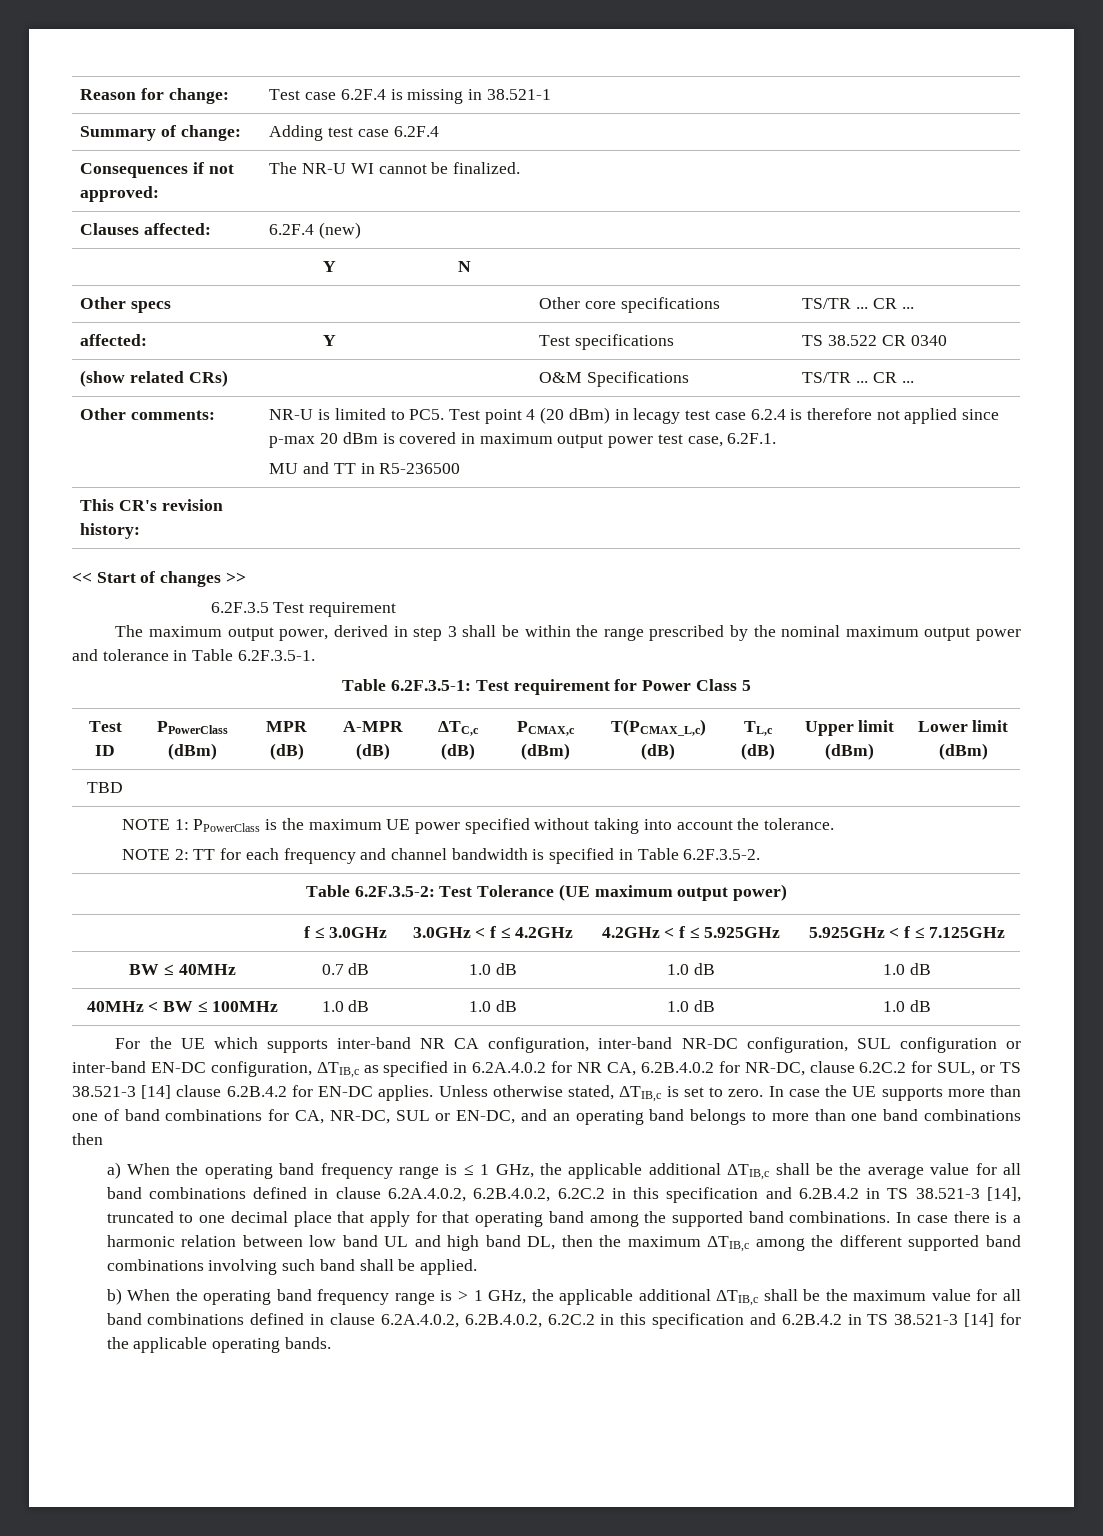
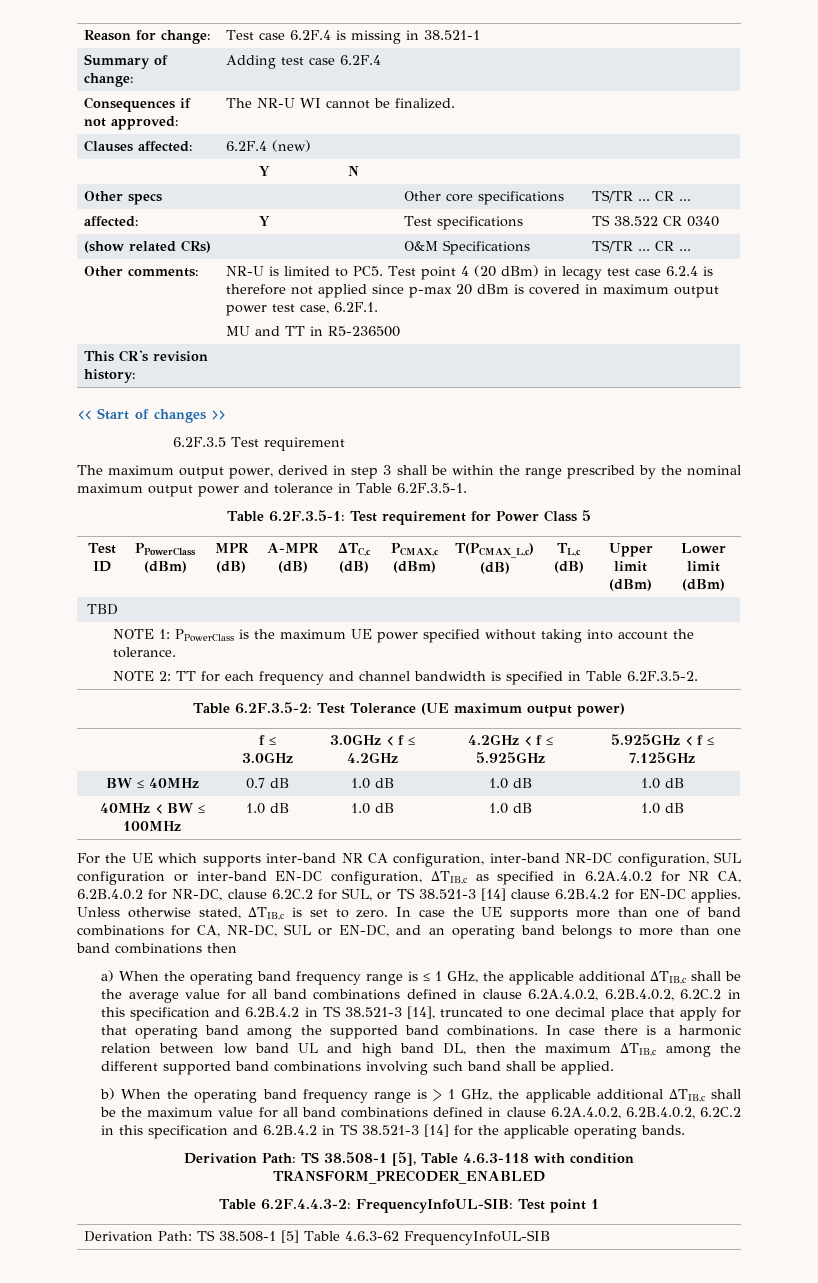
(331, 1343) none -> [184,1152,634,1166] [273,1170,545,1184] [218,1198,600,1213] [83,1230,550,1245] // Derivation Path: TS 38.508-1 [5], Table 4.6.3-118 with condition TRANSFORM_PRECODER_ENABLED // Table 6.2F.4.4.3-2: FrequencyInfoUL-SIB: Test point 1 // Derivation Path: TS 38.508-1 [5] Table 4.6.3-62 FrequencyInfoUL-SIB

